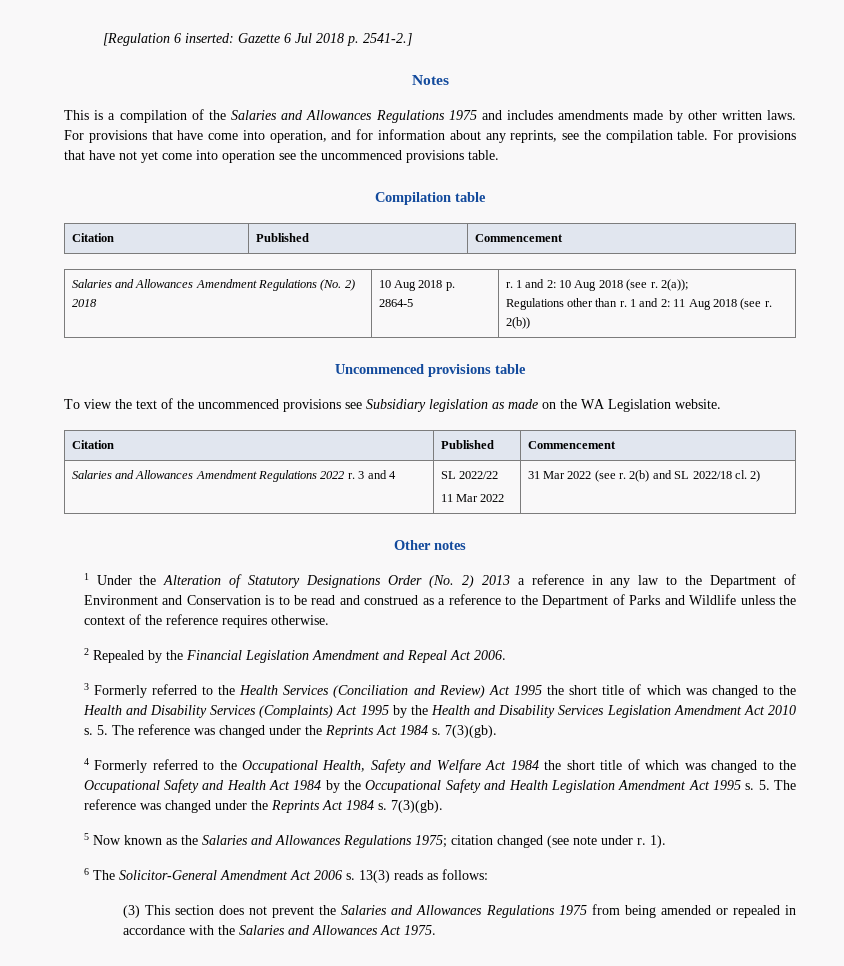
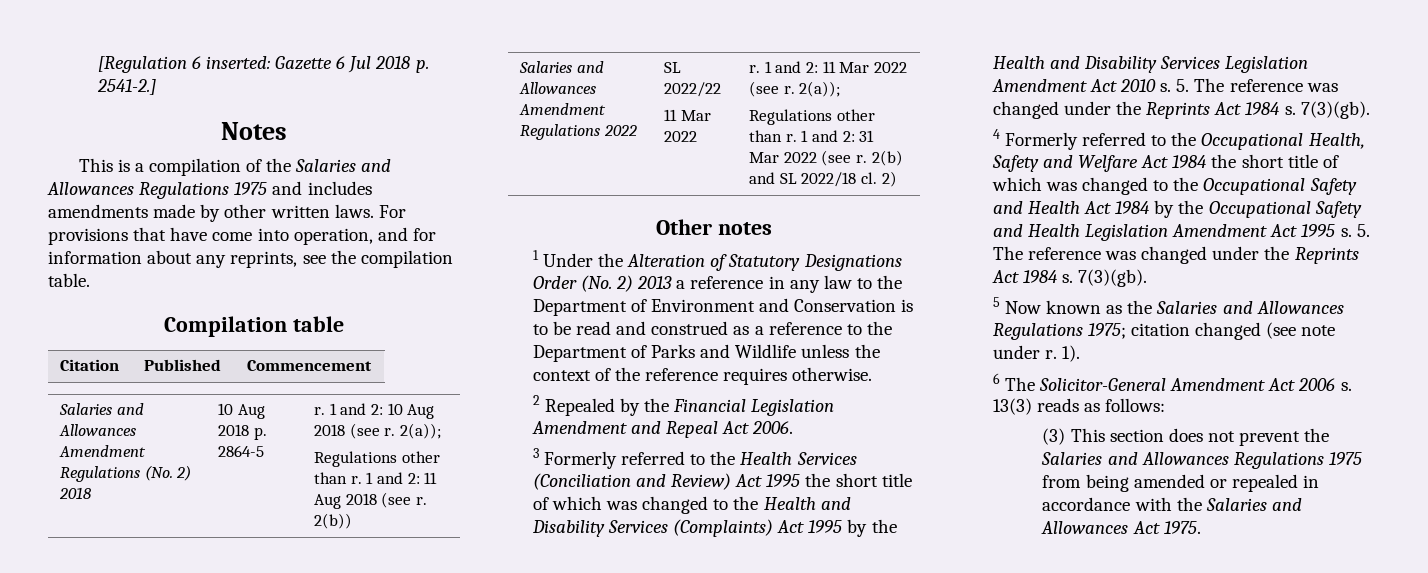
[713,130,797,143] [64,150,499,163] For provisions that have not yet come into operation see the uncommenced provisions table. -> (90, 280) none
[335,364,526,377] [64,398,721,412] [71,440,114,449] [440,440,494,449] [527,441,616,449] // Uncommenced provisions table // To view the text of the uncommenced provisions see Subsidiary legislation as made on the WA Legislation website. // Citation | Published | Commencement -> (353, 521) none
[347,470,396,479] r. 3 and 4 -> (637, 130) none
(505, 498) none -> [749,61,907,73] [749,81,841,97] [749,109,875,125] [749,130,855,142] r. 1 and 2: 11 Mar 2022 (see r. 2(a)); // Regulations other than r. 1 and 2:

